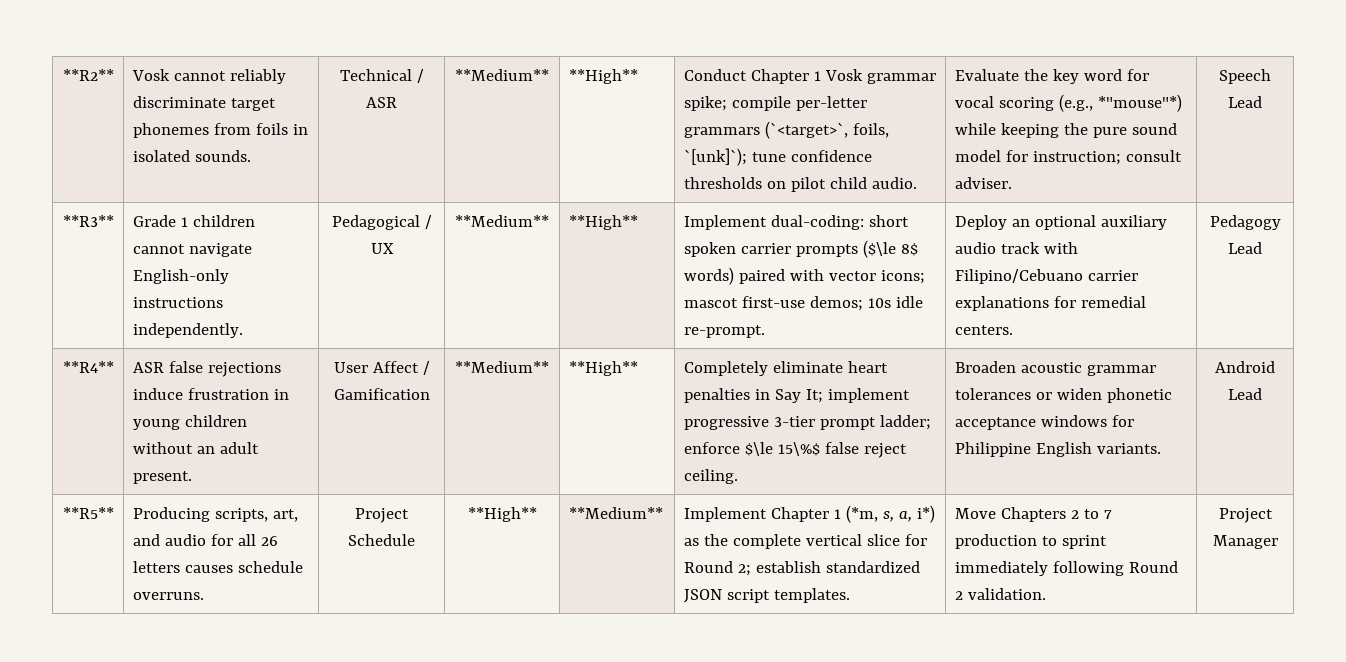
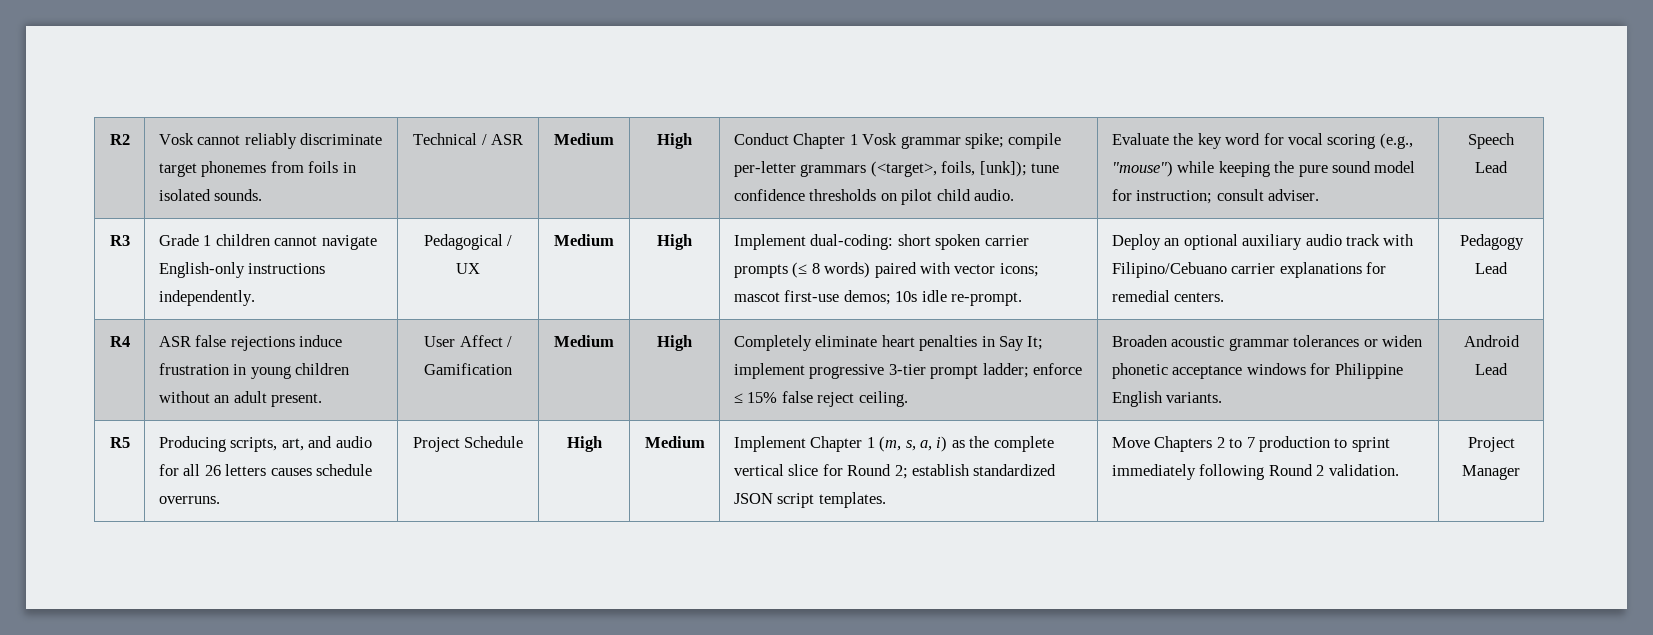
[62,69,114,81] **R2** -> [109,134,130,145] R2
[455,69,549,81] [568,69,638,84] **Medium** | **High** -> [554,133,614,145] [657,133,692,149] Medium | High
[764,121,889,139] [683,148,747,166] (`<target>`, foils, `[unk]`); -> [870,161,1027,177] (<target>, foils, [unk]);
[1097,94,1182,112] *"mouse"*) -> [1111,161,1173,177] "mouse")
[62,215,114,227] **R3** -> [109,235,130,246] R3
[455,215,549,227] [568,215,638,230] **Medium** | **High** -> [554,234,614,246] [657,234,692,250] Medium | High
[862,240,918,258] ($\le 8$ -> [792,262,820,278] (≤ 8
[62,361,114,373] **R4** -> [109,336,130,347] R4
[455,361,549,373] [568,361,638,376] **Medium** | **High** -> [554,335,614,347] [657,335,692,351] Medium | High
[744,442,820,456] $\le 15\%$ -> [733,392,778,403] ≤ 15%
[62,507,114,519] **R5** -> [109,437,130,448] R5
[467,507,537,522] [568,507,663,519] **High** | **Medium** -> [566,436,602,452] [644,436,705,448] High | Medium
[845,505,878,523] (*m, -> [879,436,902,452] (m,
[916,505,935,523] i*) -> [936,436,948,452] i)

